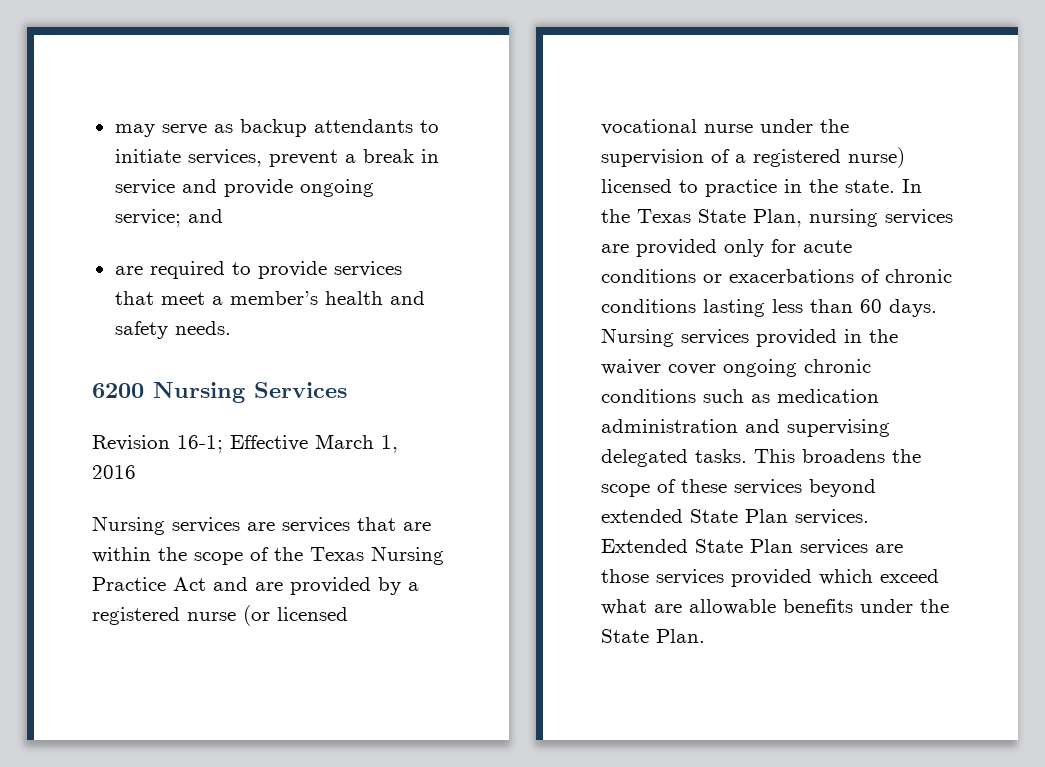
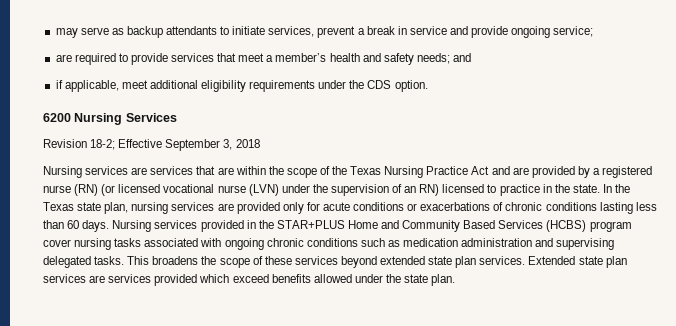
[187,209,223,223] and -> (594, 31) none
[174,321,231,335] needs. -> [416,53,472,64] [55,80,428,92] needs; and // if applicable, meet additional eligibility requirements under the CDS option.
[177,434,398,453] [92,465,136,479] 16-1; Effective March 1, 2016 -> [90,139,260,151] 18-2; Effective September 3, 2018
(236, 616) none -> [74,184,99,196] (RN)
(753, 128) none -> [248,184,279,196] (LVN)
[735,147,905,168] a registered nurse) -> [404,184,440,196] an RN)
[698,209,802,227] State Plan, -> [77,202,129,214] state plan,
[601,359,716,375] waiver cover -> [276,220,632,232] [43,238,222,250] STAR+PLUS Home and Community Based Services (HCBS) program cover nursing tasks associated with
[690,509,869,525] [601,539,903,555] [601,569,649,583] State Plan services. Extended State Plan services are those -> [428,256,627,268] [43,274,106,283] state plan services. Extended state plan services are
[601,599,949,615] [601,629,705,643] what are allowable benefits under the State Plan. -> [271,274,456,286] benefits allowed under the state plan.

